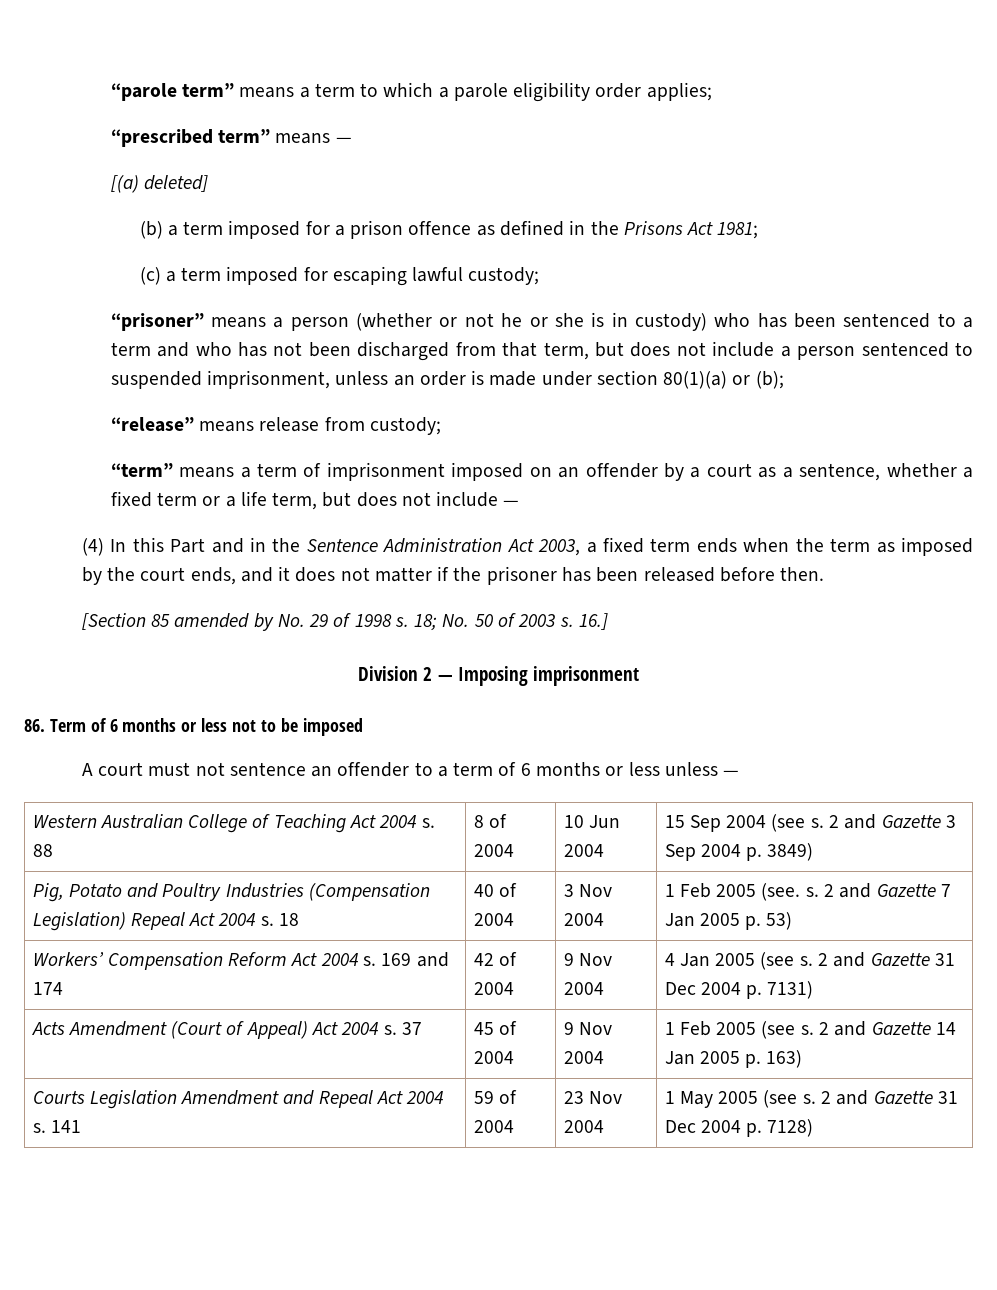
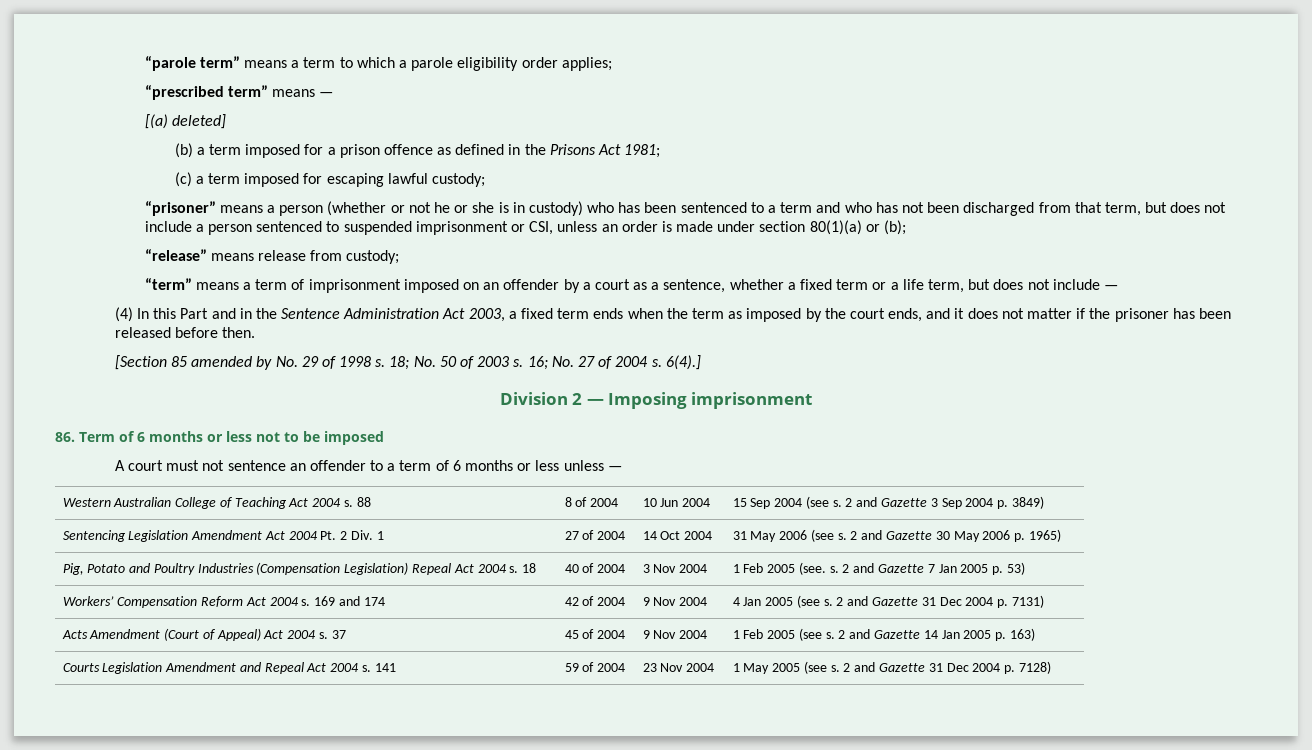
[206,370,330,389] imprisonment, -> [415,221,554,235] imprisonment or CSI,
[578,613,608,630] 16.] -> [527,355,701,370] 16; No. 27 of 2004 s. 6(4).]
(814, 852) none -> [62,530,384,542] [564,530,626,540] [642,531,713,540] [732,529,1061,542] // Sentencing Legislation Amendment Act 2004 Pt. 2 Div. 1 | 27 of 2004 | 14 Oct 2004 | 31 May 2006 (see s. 2 and Gazette 30 May 2006 p. 1965)

